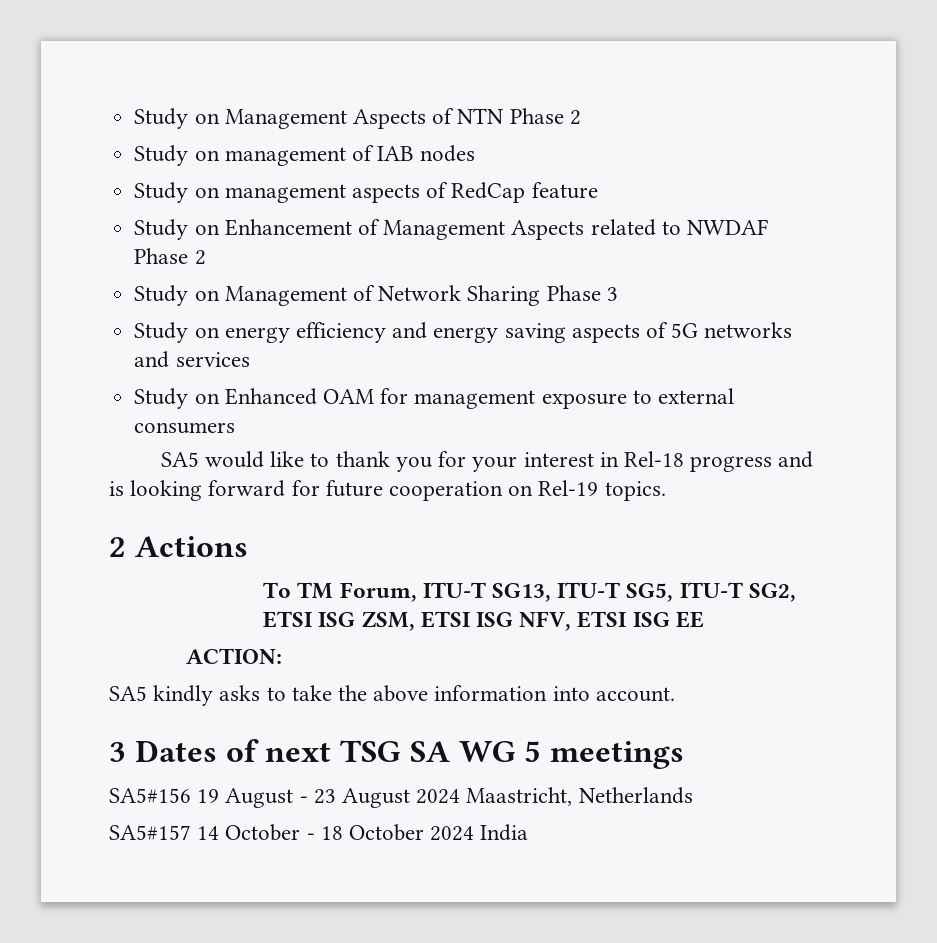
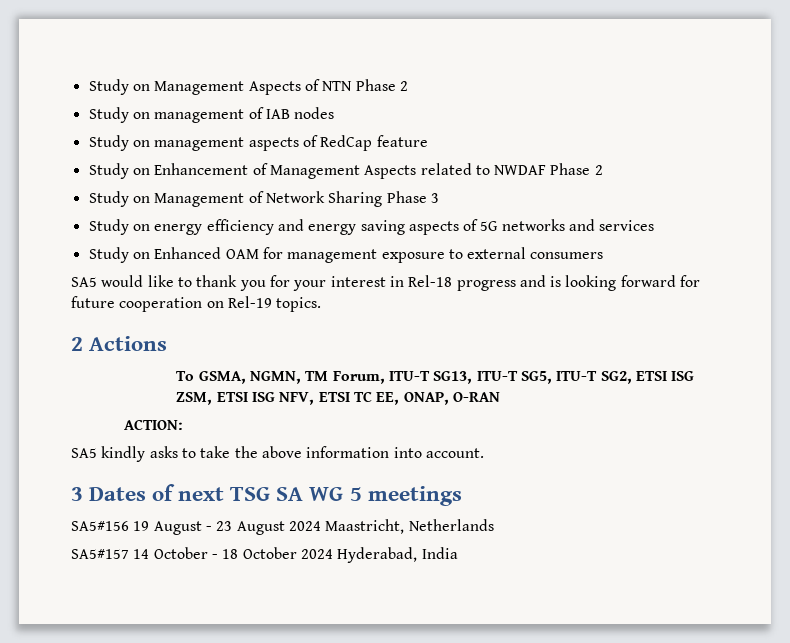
(292, 590) none -> [198,371,301,384] GSMA, NGMN,
[632,611,704,628] ISG EE -> [353,391,500,405] TC EE, ONAP, O-RAN
(475, 833) none -> [337,547,418,563] Hyderabad,

